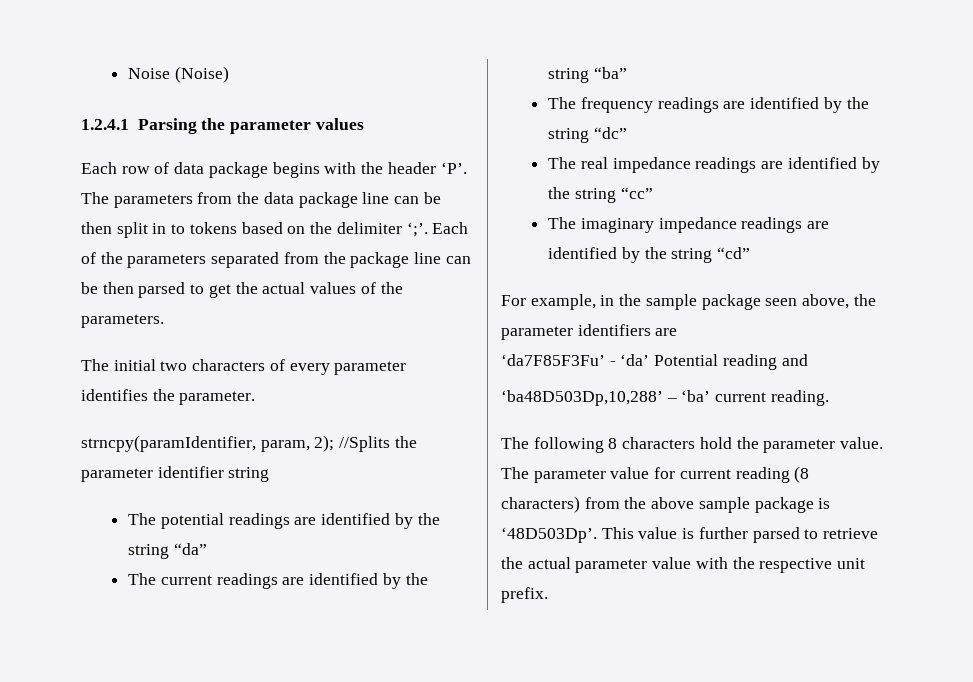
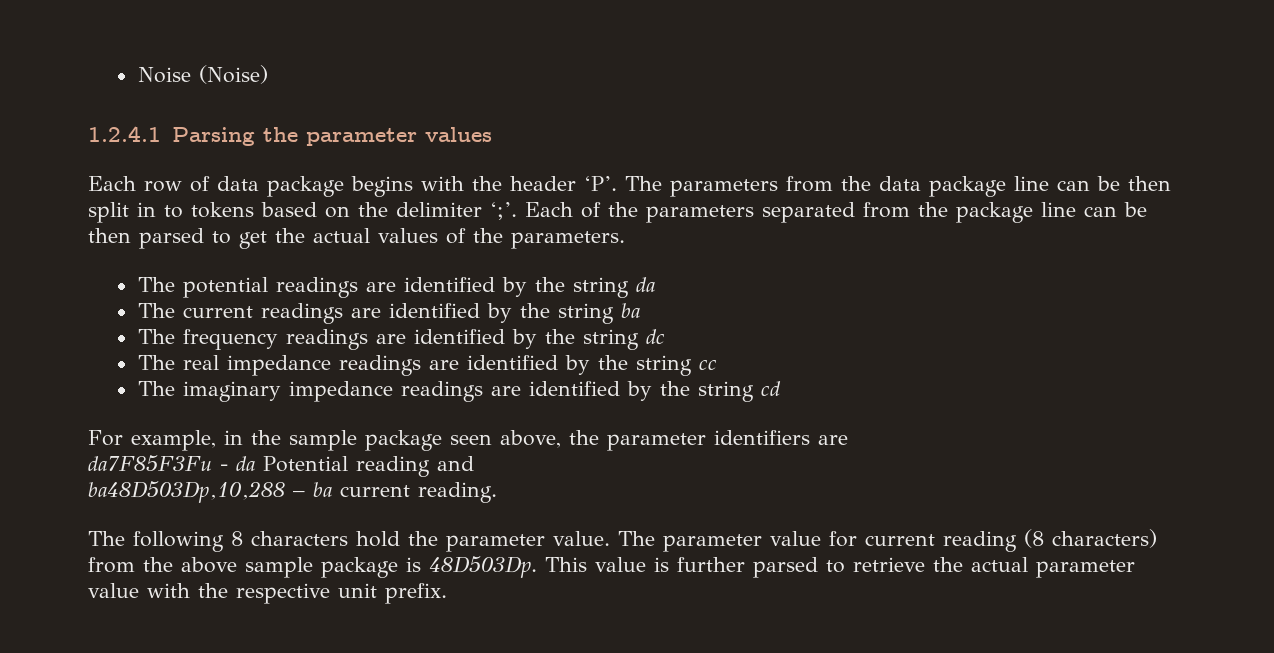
[81,359,407,375] [81,389,256,405] [81,435,417,452] [81,466,270,482] // The initial two characters of every parameter identifies the parameter. // strncpy(paramIdentifier, param, 2); //Splits the parameter identifier string -> (625, 240) none
[173,543,207,555] “da” -> [635,277,655,292] da
[593,67,627,79] “ba” -> [620,303,640,318] ba
[593,127,627,139] “dc” -> [645,329,665,344] dc
[620,187,653,199] “cc” -> [698,359,717,370] cc
[717,247,751,259] “cd” -> [760,381,781,396] cd
[501,354,650,366] ‘da7F85F3Fu’ - ‘da’ -> [88,455,255,472] da7F85F3Fu - da
[501,390,711,406] ‘ba48D503Dp,10,288’ – ‘ba’ -> [88,481,332,503] ba48D503Dp,10,288 – ba
[501,527,597,543] ‘48D503Dp’. -> [429,556,537,578] 48D503Dp.

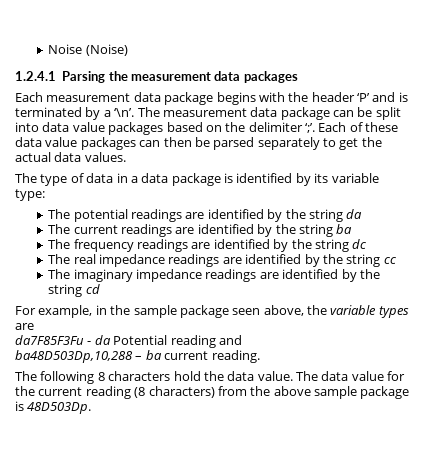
[305,127,492,146] [88,176,210,192] parameter values // Each row of -> [131,71,298,83] [15,92,131,102] measurement data packages // Each measurement
[584,176,1171,197] [88,202,254,223] ‘P’. The parameters from the data package line can be then split in to tokens -> [357,92,408,102] [15,107,401,120] [15,122,164,135] ‘P’ and is terminated by a ‘\n’. The measurement data package can be split into data value packages
[608,202,1147,223] [88,228,625,249] the parameters separated from the package line can be then parsed to get the actual values of the parameters. -> [365,122,399,132] [15,137,382,150] [15,152,126,162] [15,173,379,186] [15,189,45,201] these data value packages can then be parsed separately to get the actual data values. // The type of data in a data package is identified by its variable type:
[607,430,810,451] parameter identifiers -> [330,305,409,318] variable types
[446,534,545,552] parameter -> [227,371,255,381] data
[663,534,762,552] parameter -> [321,371,349,381] data
(857, 539) none -> [15,386,35,396] the
[545,557,1135,578] [88,583,447,604] This value is further parsed to retrieve the actual parameter value with the respective unit prefix. -> (92, 408) none

